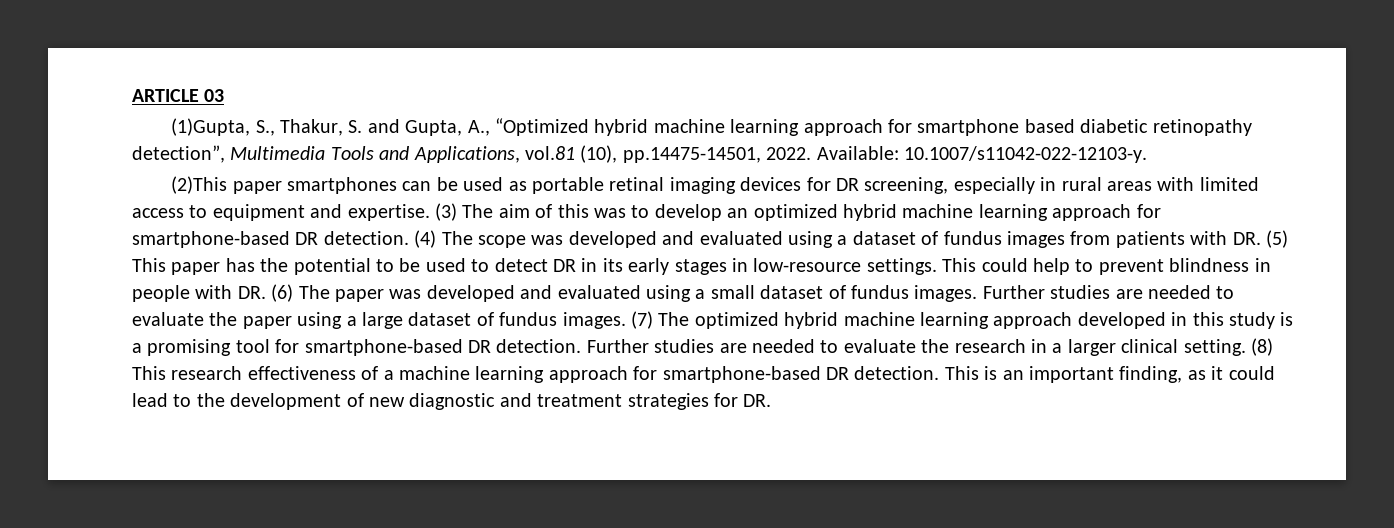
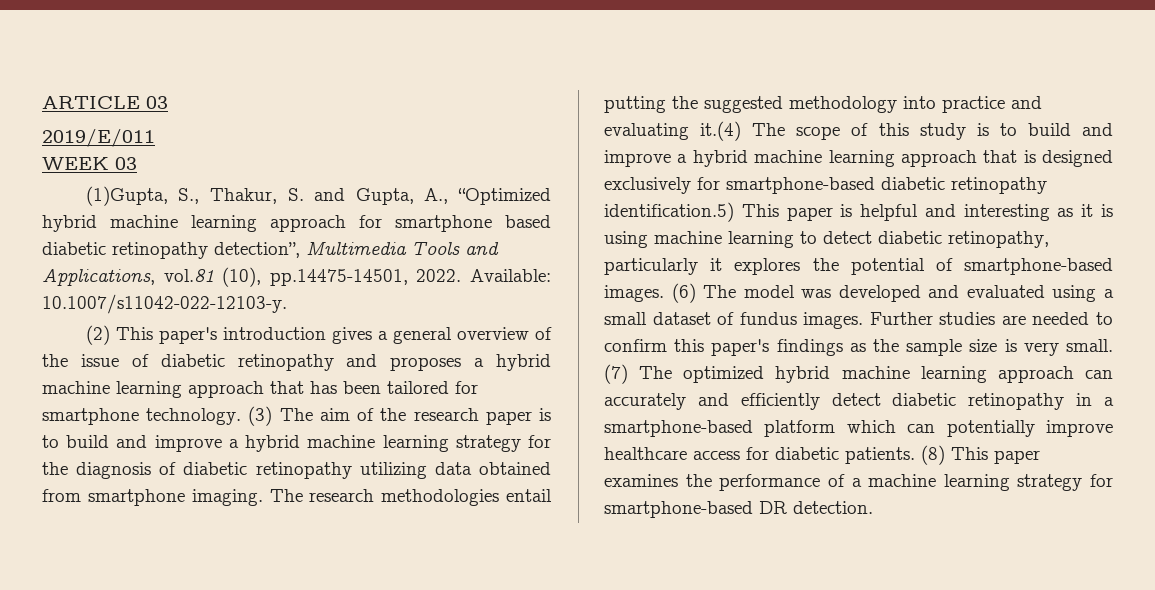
(225, 95) none -> [42,128,155,147] [42,157,137,170] // 2019/E/011 // WEEK 03
[171,176,1259,194] [132,203,1161,221] [132,230,1288,248] [132,258,1271,275] [132,285,266,302] (2)This paper smartphones can be used as portable retinal imaging devices for DR screening, especially in rural areas with limited access to equipment and expertise. (3) The aim of this was to develop an optimized hybrid machine learning approach for smartphone-based DR detection. (4) The scope was developed and evaluated using a dataset of fundus images from patients with DR. (5) This paper has the potential to be used to detect DR in its early stages in low-resource settings. This could help to prevent blindness in people with DR. -> [85,325,553,345] [42,354,551,371] [42,381,478,398] [42,406,551,426] [42,435,551,452] [42,462,551,479] [42,489,552,506] [604,96,1042,113] [604,121,1113,141] [604,150,1113,167] [604,177,1047,194] [604,202,1113,222] [604,231,1049,248] [604,258,1113,275] [604,285,664,302] (2) This paper's introduction gives a general overview of the issue of diabetic retinopathy and proposes a hybrid machine learning approach that has been tailored for smartphone technology. (3) The aim of the research paper is to build and improve a hybrid machine learning strategy for the diagnosis of diabetic retinopathy utilizing data obtained from smartphone imaging. The research methodologies entail putting the suggested methodology into practice and evaluating it.(4) The scope of this study is to build and improve a hybrid machine learning approach that is designed exclusively for smartphone-based diabetic retinopathy identification.5) This paper is helpful and interesting as it is using machine learning to detect diabetic retinopathy, particularly it explores the potential of smartphone-based images.
[335,289,384,302] paper -> [743,285,795,298] model
[132,312,626,329] evaluate the paper using a large dataset of fundus images. -> [604,339,1113,356] confirm this paper's findings as the sample size is very small.
[1077,312,1294,329] [132,338,1273,356] [132,366,1275,383] [132,393,772,410] developed in this study is a promising tool for smartphone-based DR detection. Further studies are needed to evaluate the research in a larger clinical setting. (8) This research effectiveness of a machine learning approach for smartphone-based DR detection. This is an important finding, as it could lead to the development of new diagnostic and treatment strategies for DR. -> [1085,370,1113,379] [604,393,1114,410] [604,420,1113,437] [604,445,1040,465] [604,474,1113,491] [604,501,873,518] can accurately and efficiently detect diabetic retinopathy in a smartphone-based platform which can potentially improve healthcare access for diabetic patients. (8) This paper examines the performance of a machine learning strategy for smartphone-based DR detection.

